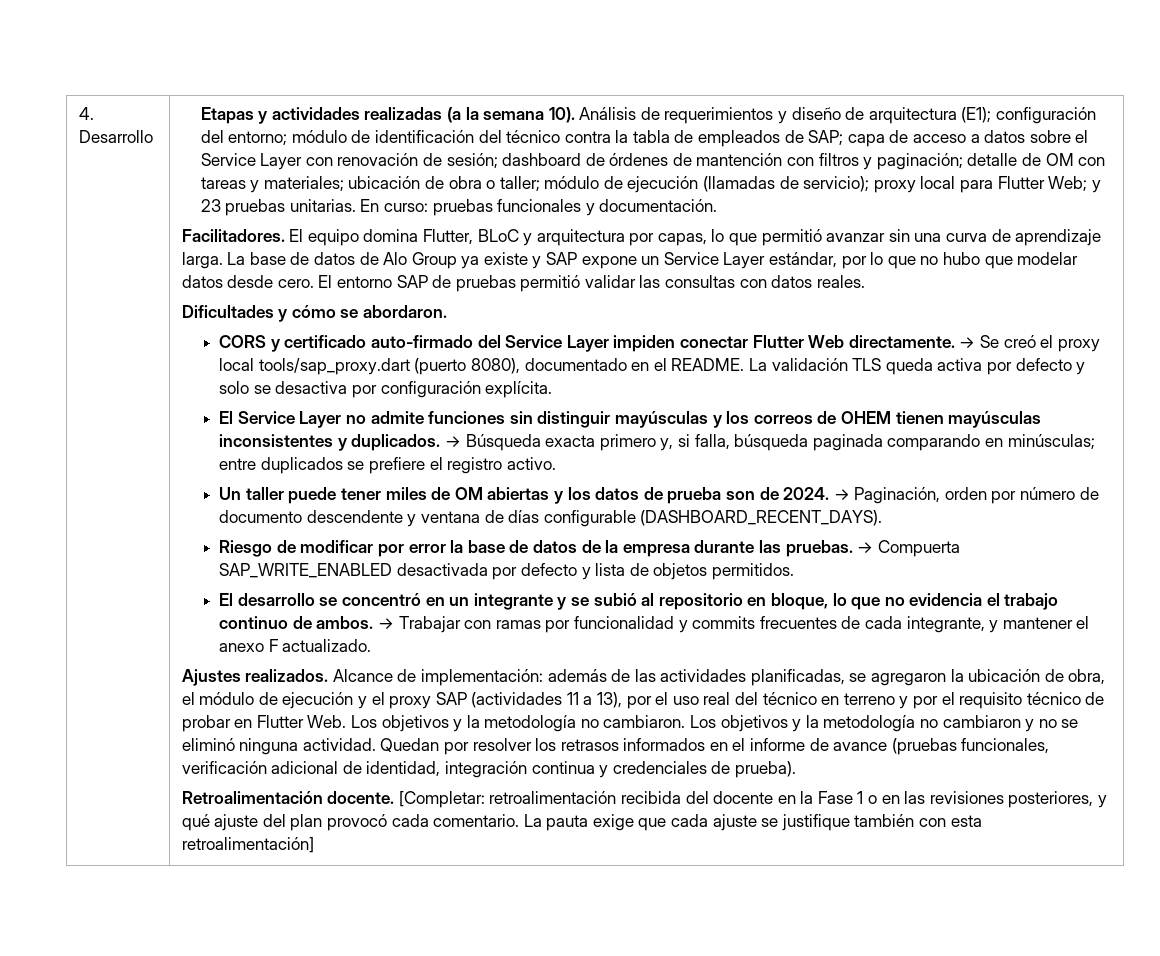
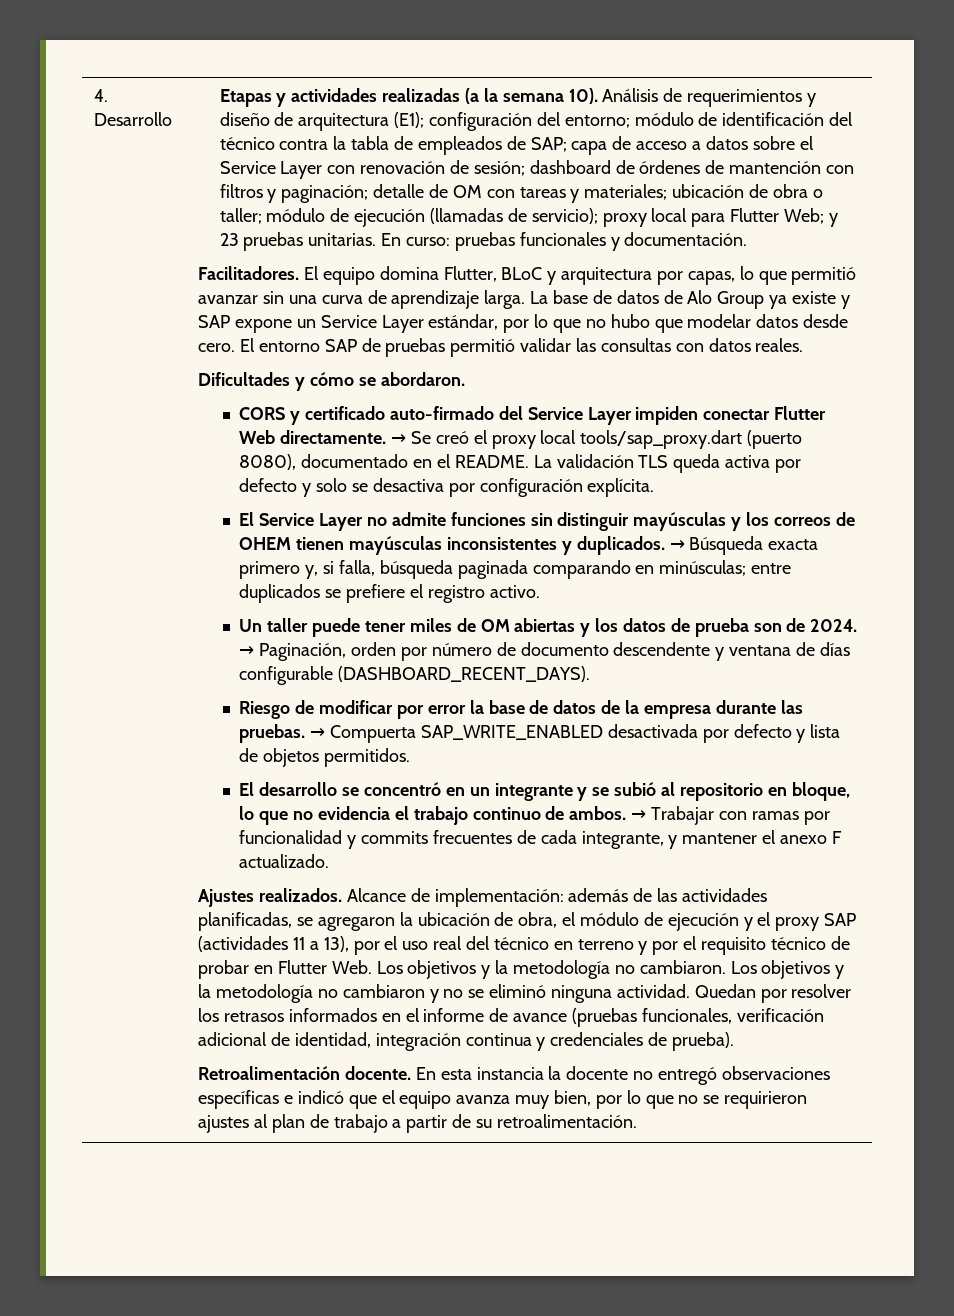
[398,791,1108,808] [181,814,982,831] [181,837,314,853] [Completar: retroalimentación recibida del docente en la Fase 1 o en las revisiones posteriores, y qué ajuste del plan provocó cada comentario. La pauta exige que cada ajuste se justifique también con esta retroalimentación] -> [415,1066,830,1085] [198,1090,808,1109] [198,1114,637,1133] En esta instancia la docente no entregó observaciones específicas e indicó que el equipo avanza muy bien, por lo que no se requirieron ajustes al plan de trabajo a partir de su retroalimentación.

